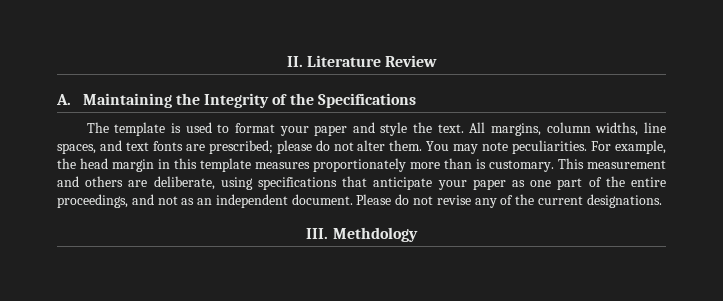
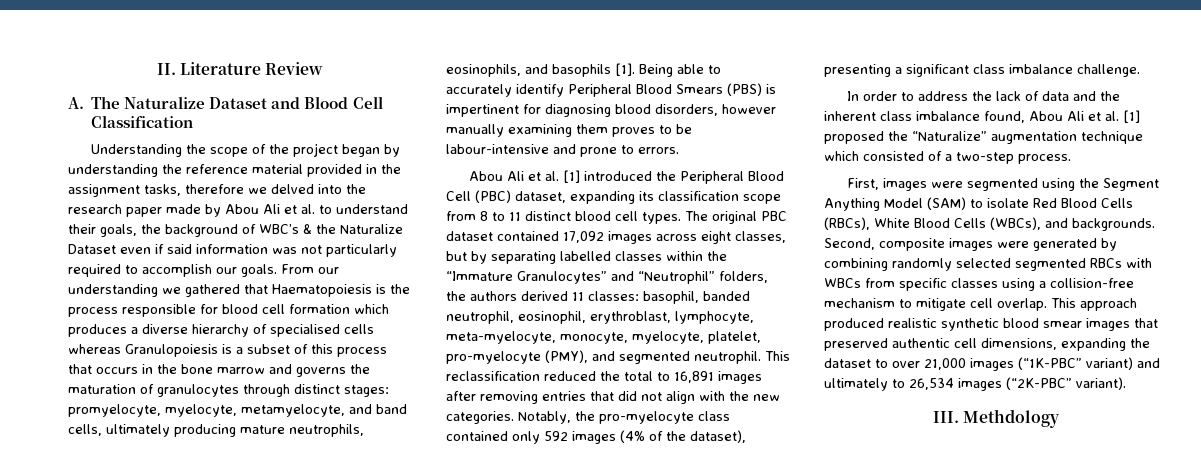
[82,93,416,108] [86,122,666,136] [57,140,666,154] [57,158,666,172] [57,176,666,190] [57,194,662,208] Maintaining the Integrity of the Specifications // The template is used to format your paper and style the text. All margins, column widths, line spaces, and text fonts are prescribed; please do not alter them. You may note peculiarities. For example, the head margin in this template measures proportionately more than is customary. This measurement and others are deliberate, using specifications that anticipate your paper as one part of the entire proceedings, and not as an independent document. Please do not revise any of the current designations. -> [91,96,383,109] [91,115,194,128] [91,143,401,157] [68,164,401,177] [68,184,366,197] [68,204,408,217] [68,224,403,237] [68,244,397,257] [68,264,339,277] [68,284,410,297] [68,304,389,317] [68,324,374,337] [68,344,387,357] [68,364,370,377] [68,384,389,397] [68,404,407,417] [68,424,364,437] [446,63,721,77] [446,83,776,97] [446,104,776,117] [446,124,692,137] [446,144,679,157] [469,170,785,184] [446,190,781,204] [446,211,787,224] [446,231,786,244] [446,251,727,264] [446,271,768,284] [446,291,750,304] [446,311,754,324] [446,331,761,344] [446,350,790,364] [446,371,762,384] [446,391,780,404] [446,411,730,424] [446,430,746,444] [824,64,1140,77] [847,91,1121,101] [824,110,1140,123] [824,131,1143,144] [824,151,1071,164] [847,178,1160,191] [824,197,1133,211] [824,217,1155,231] [824,238,1117,251] [824,258,1152,271] [824,278,1134,291] [824,298,1137,311] [824,318,1158,331] [824,338,1150,351] [824,357,1160,371] [824,377,1126,391] The Naturalize Dataset and Blood Cell Classification // Understanding the scope of the project began by understanding the reference material provided in the assignment tasks, therefore we delved into the research paper made by Abou Ali et al. to understand their goals, the background of WBC’s & the Naturalize Dataset even if said information was not particularly required to accomplish our goals. From our understanding we gathered that Haematopoiesis is the process responsible for blood cell formation which produces a diverse hierarchy of specialised cells whereas Granulopoiesis is a subset of this process that occurs in the bone marrow and governs the maturation of granulocytes through distinct stages: promyelocyte, myelocyte, metamyelocyte, and band cells, ultimately producing mature neutrophils, eosinophils, and basophils [1]. Being able to accurately identify Peripheral Blood Smears (PBS) is impertinent for diagnosing blood disorders, however manually examining them proves to be labour-intensive and prone to errors. // Abou Ali et al. [1] introduced the Peripheral Blood Cell (PBC) dataset, expanding its classification scope from 8 to 11 distinct blood cell types. The original PBC dataset contained 17,092 images across eight classes, but by separating labelled classes within the “Immature Granulocytes” and “Neutrophil” folders, the authors derived 11 classes: basophil, banded neutrophil, eosinophil, erythroblast, lymphocyte, meta-myelocyte, monocyte, myelocyte, platelet, pro-myelocyte (PMY), and segmented neutrophil. This reclassification reduced the total to 16,891 images after removing entries that did not align with the new categories. Notably, the pro-myelocyte class contained only 592 images (4% of the dataset), presenting a significant class imbalance challenge. // In order to address the lack of data and the inherent class imbalance found, Abou Ali et al. [1] proposed the “Naturalize” augmentation technique which consisted of a two-step process. // First, images were segmented using the Segment Anything Model (SAM) to isolate Red Blood Cells (RBCs), White Blood Cells (WBCs), and backgrounds. Second, composite images were generated by combining randomly selected segmented RBCs with WBCs from specific classes using a collision-free mechanism to mitigate cell overlap. This approach produced realistic synthetic blood smear images that preserved authentic cell dimensions, expanding the dataset to over 21,000 images (“1K-PBC” variant) and ultimately to 26,534 images (“2K-PBC” variant).

